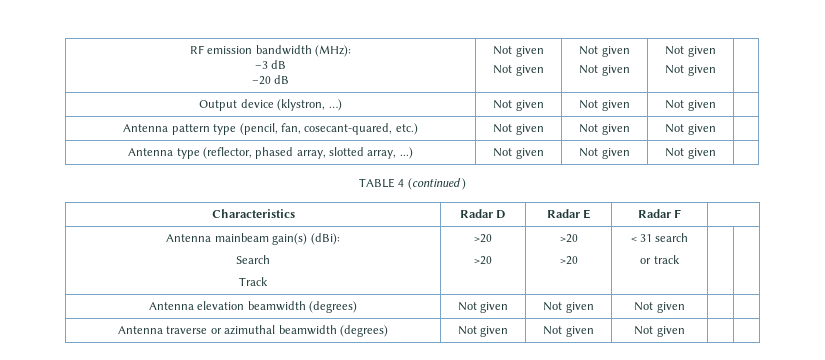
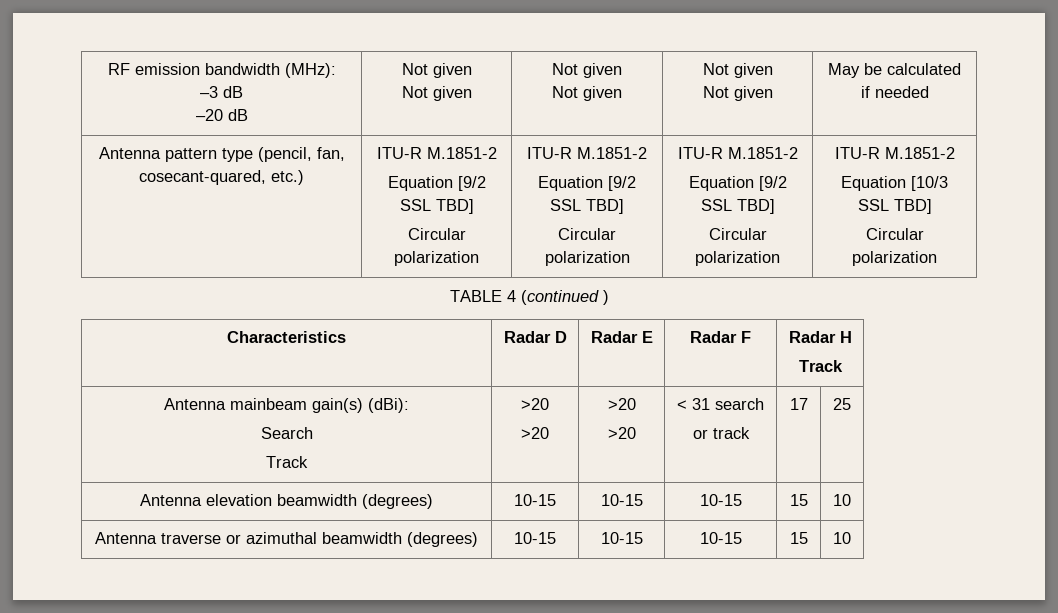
[199,99,342,111] [493,100,544,111] [579,100,630,111] [665,100,716,111] // Output device (klystron, …) | Not given | Not given | Not given | -> [828,63,961,78] [860,86,929,98] May be calculated if needed
[493,124,544,135] [579,124,630,135] [665,124,716,135] [128,147,413,159] [493,148,544,159] [579,148,630,159] [665,148,716,159] Not given | Not given | Not given | // Antenna type (reflector, phased array, slotted array, ...) | Not given | Not given | Not given | -> [376,147,497,159] [387,176,486,191] [399,199,474,214] [407,228,466,240] [394,251,479,266] [527,147,647,159] [538,176,636,191] [550,199,624,214] [558,228,616,240] [544,251,630,266] [677,147,798,159] [688,176,787,191] [700,199,775,214] [708,228,767,240] [695,251,780,266] [834,147,955,159] [841,176,948,191] [857,199,932,214] [865,228,924,240] [852,251,937,266] ITU-R M.1851-2 // Equation [9/2 SSL TBD] // Circular polarization | ITU-R M.1851-2 // Equation [9/2 SSL TBD] // Circular polarization | ITU-R M.1851-2 // Equation [9/2 SSL TBD] // Circular polarization | ITU-R M.1851-2 // Equation [10/3 SSL TBD] // Circular polarization
(682, 213) none -> [788,331,852,343] [798,360,843,372] Radar H // Track
(680, 259) | -> [789,398,808,410] [833,398,851,410] 17 | 25
[457,302,509,313] [543,302,594,313] [634,302,685,313] Not given | Not given | Not given | | -> [514,494,556,506] [600,494,643,506] [699,494,742,506] [789,494,808,506] [833,494,851,506] 10-15 | 10-15 | 10-15 | 15 | 10
[457,326,509,337] [543,326,594,337] [634,326,685,337] Not given | Not given | Not given | | -> [514,532,556,544] [600,532,643,544] [699,532,742,544] [789,532,808,544] [833,532,851,544] 10-15 | 10-15 | 10-15 | 15 | 10

